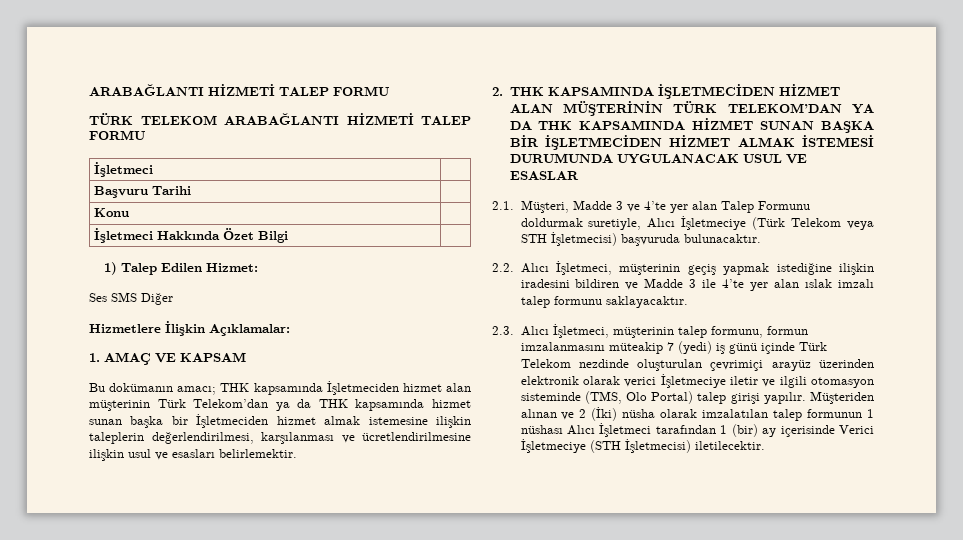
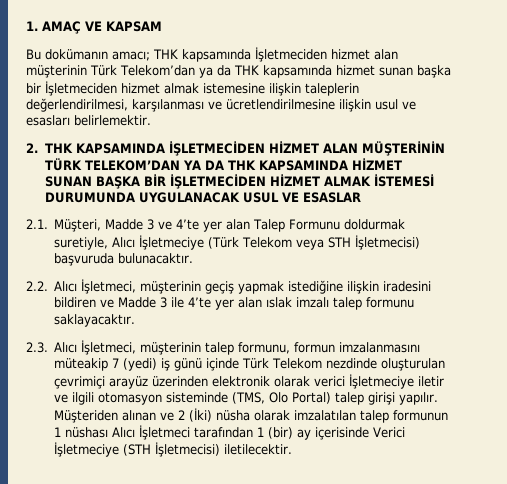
[89,84,389,96] [89,113,471,125] [89,130,145,140] [94,162,154,177] [94,186,192,198] [94,208,130,217] [94,228,289,243] [103,262,258,275] [89,292,173,305] [89,321,290,336] ARABAĞLANTI HİZMETİ TALEP FORMU // TÜRK TELEKOM ARABAĞLANTI HİZMETİ TALEP FORMU // İşletmeci | // Başvuru Tarihi | // Konu | // İşletmeci Hakkında Özet Bilgi | // 1) Talep Edilen Hizmet: // Ses SMS Diğer // Hizmetlere İlişkin Açıklamalar: // -> (26, 26) none

